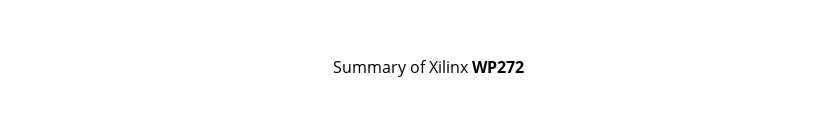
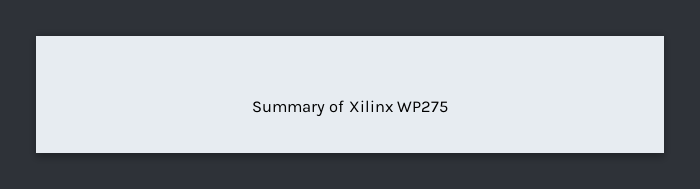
[472,61,525,73] WP272 -> [397,101,449,113] WP275

